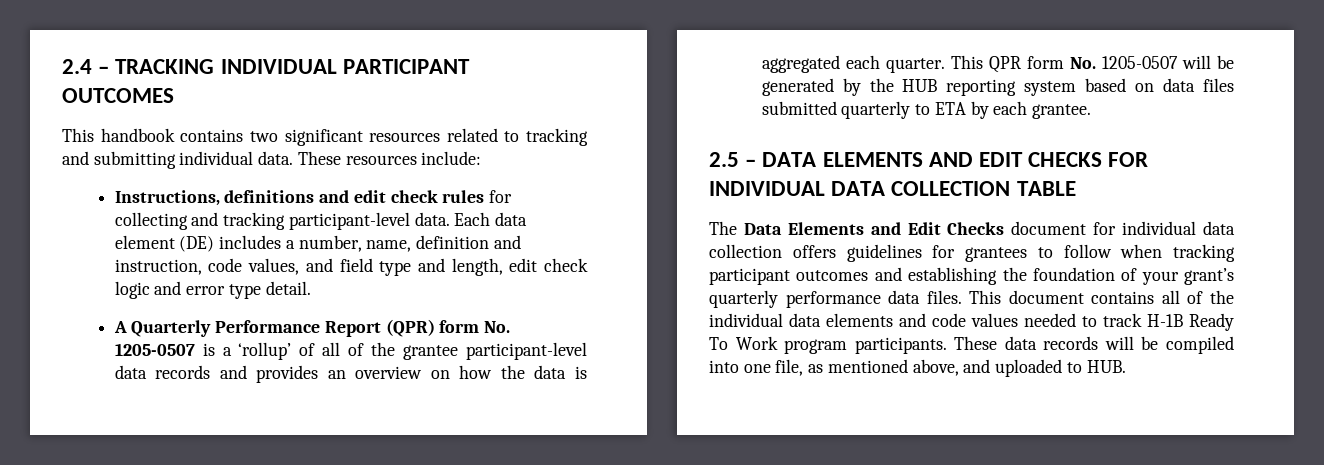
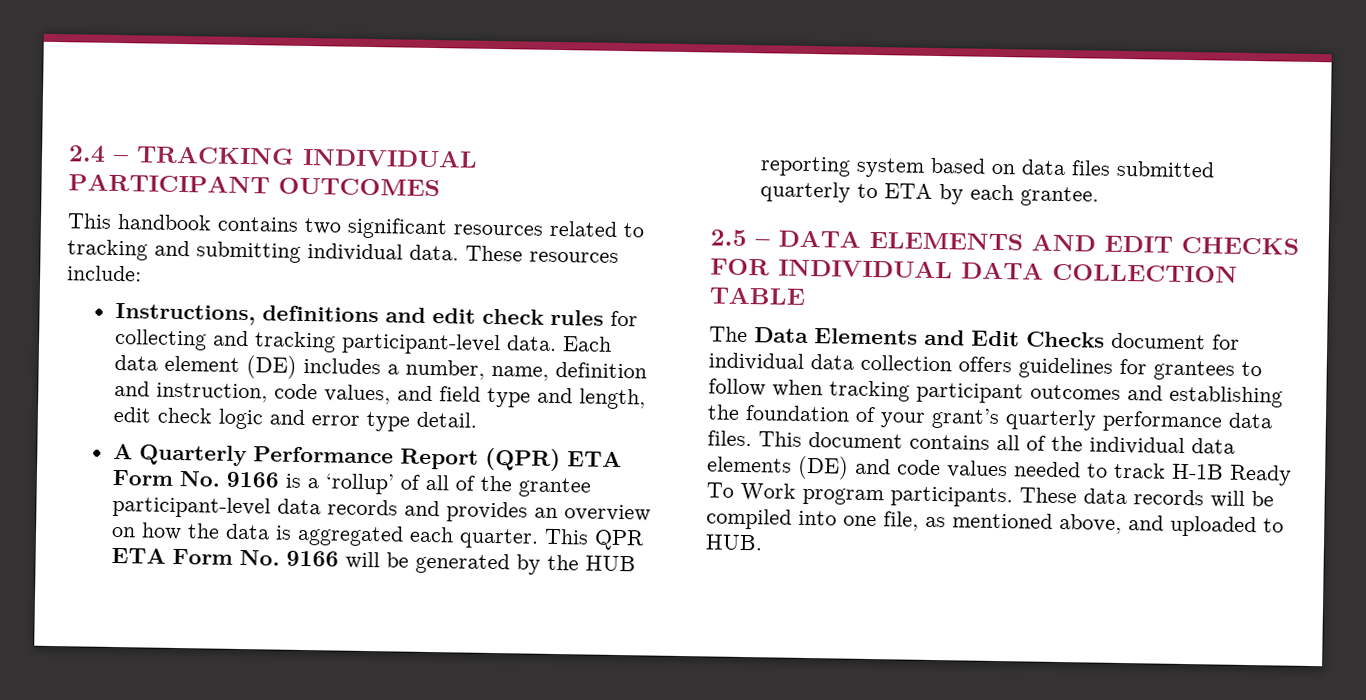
[439,320,511,333] [114,343,195,356] form No. 1205-0507 -> [566,451,622,468] [111,469,280,488] ETA Form No. 9166
[1026,56,1178,69] form No. 1205-0507 -> [110,547,339,567] ETA Form No. 9166
(893, 320) none -> [797,455,849,480] (DE)

